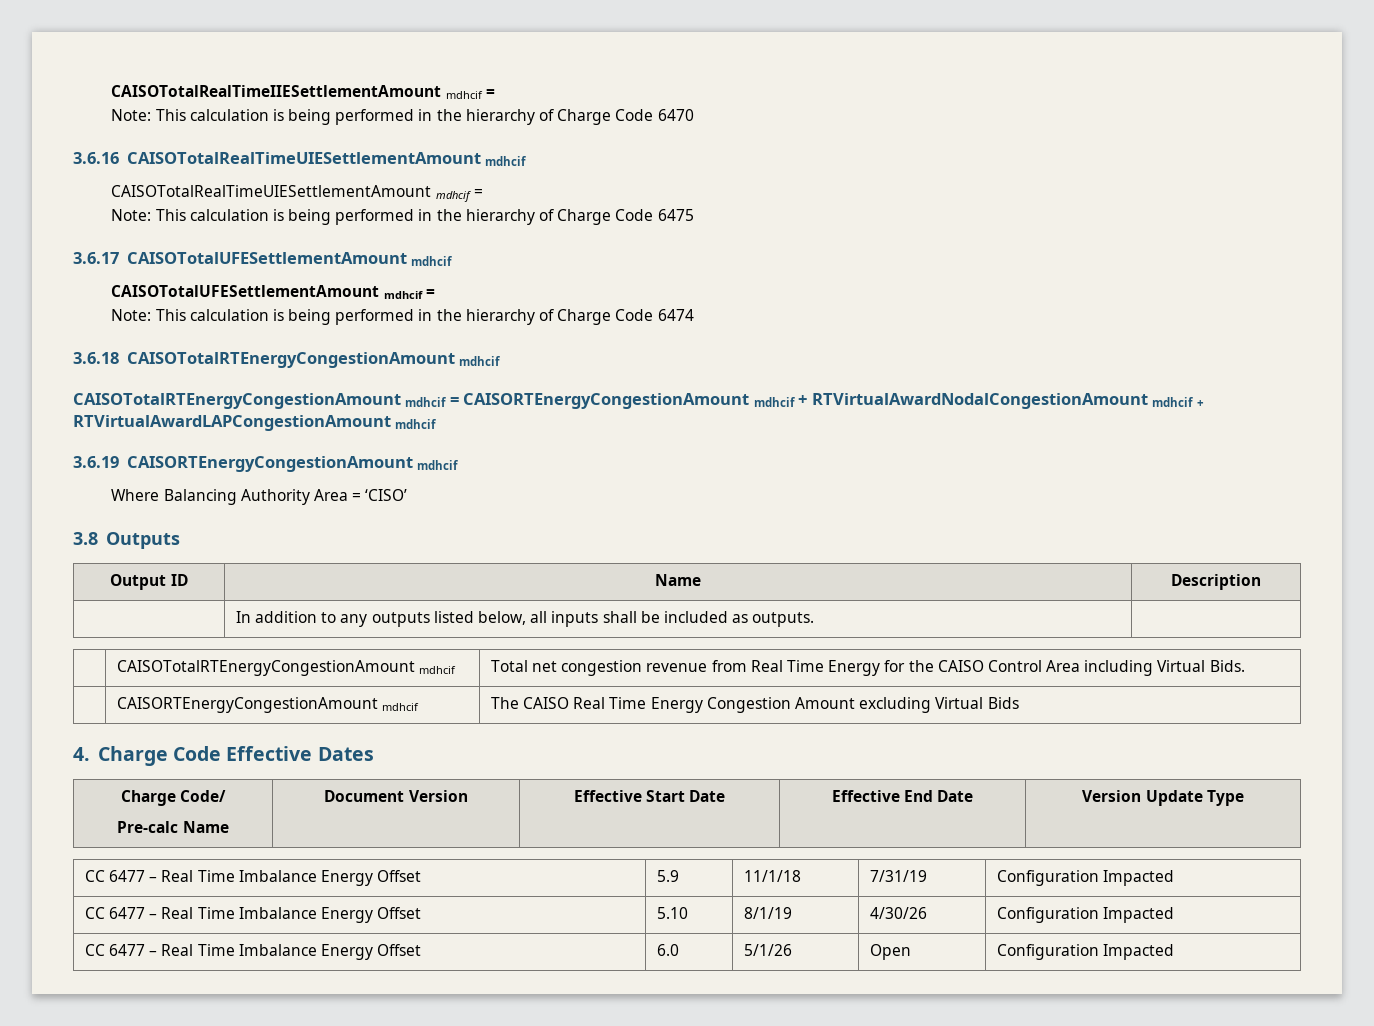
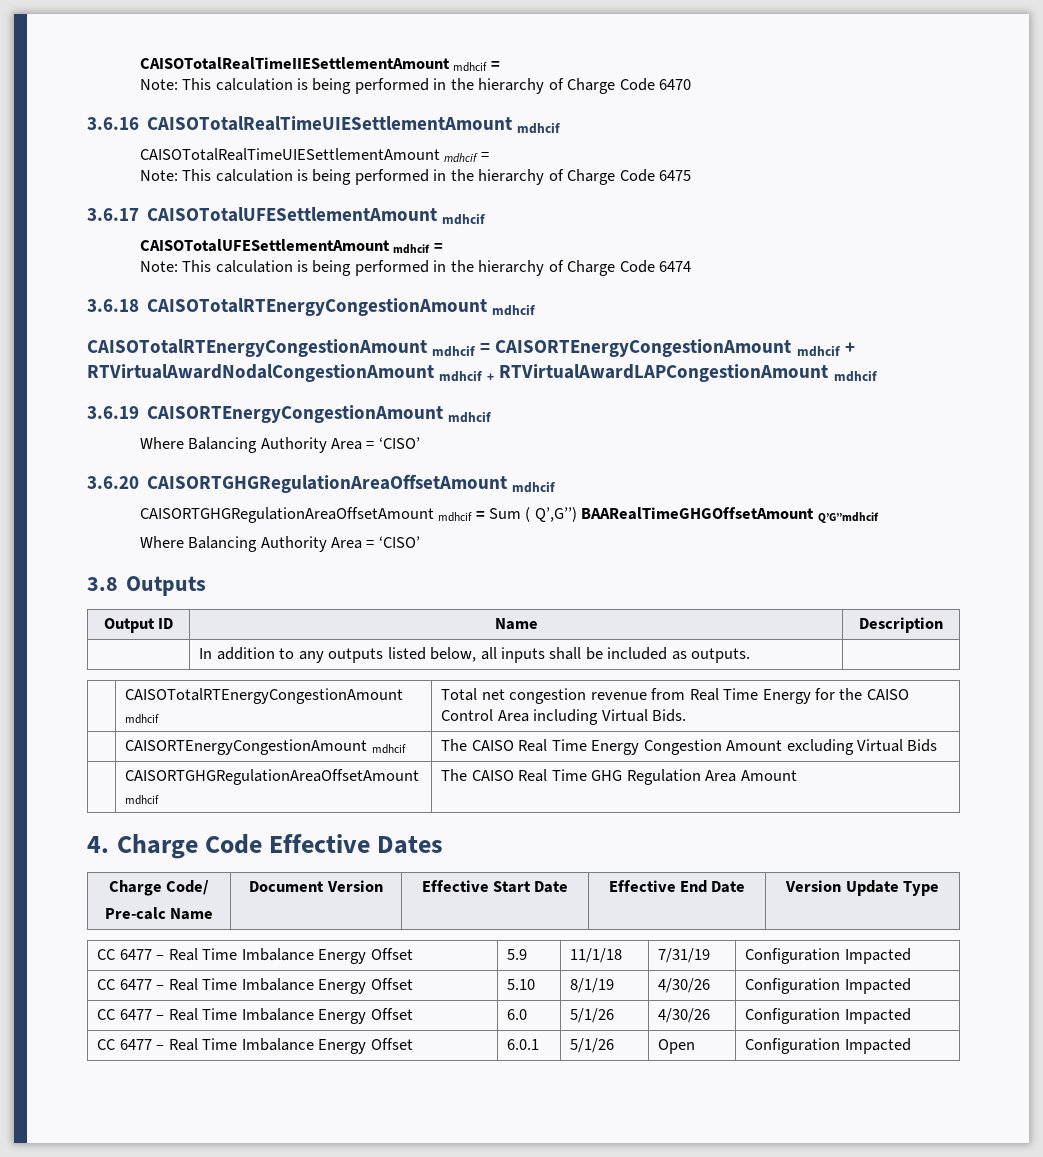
(408, 495) none -> [87,474,557,493] [139,507,879,523] [139,536,420,552] // 3.6.20 CAISORTGHGRegulationAreaOffsetAmount mdhcif // CAISORTGHGRegulationAreaOffsetAmount mdhcif = Sum ( Q’,G’’) BAARealTimeGHGOffsetAmount Q’G’’mdhcif // Where Balancing Authority Area = ‘CISO’
(1019, 703) none -> [125,769,420,785] [125,795,160,805] [441,769,797,785] // | CAISORTGHGRegulationAreaOffsetAmount mdhcif | The CAISO Real Time GHG Regulation Area Amount
(792, 950) none -> [658,1008,711,1023] [745,1008,911,1024] [97,1038,413,1054] [507,1039,540,1050] [570,1038,615,1053] | 4/30/26 | Configuration Impacted // CC 6477 – Real Time Imbalance Energy Offset | 6.0.1 | 5/1/26

